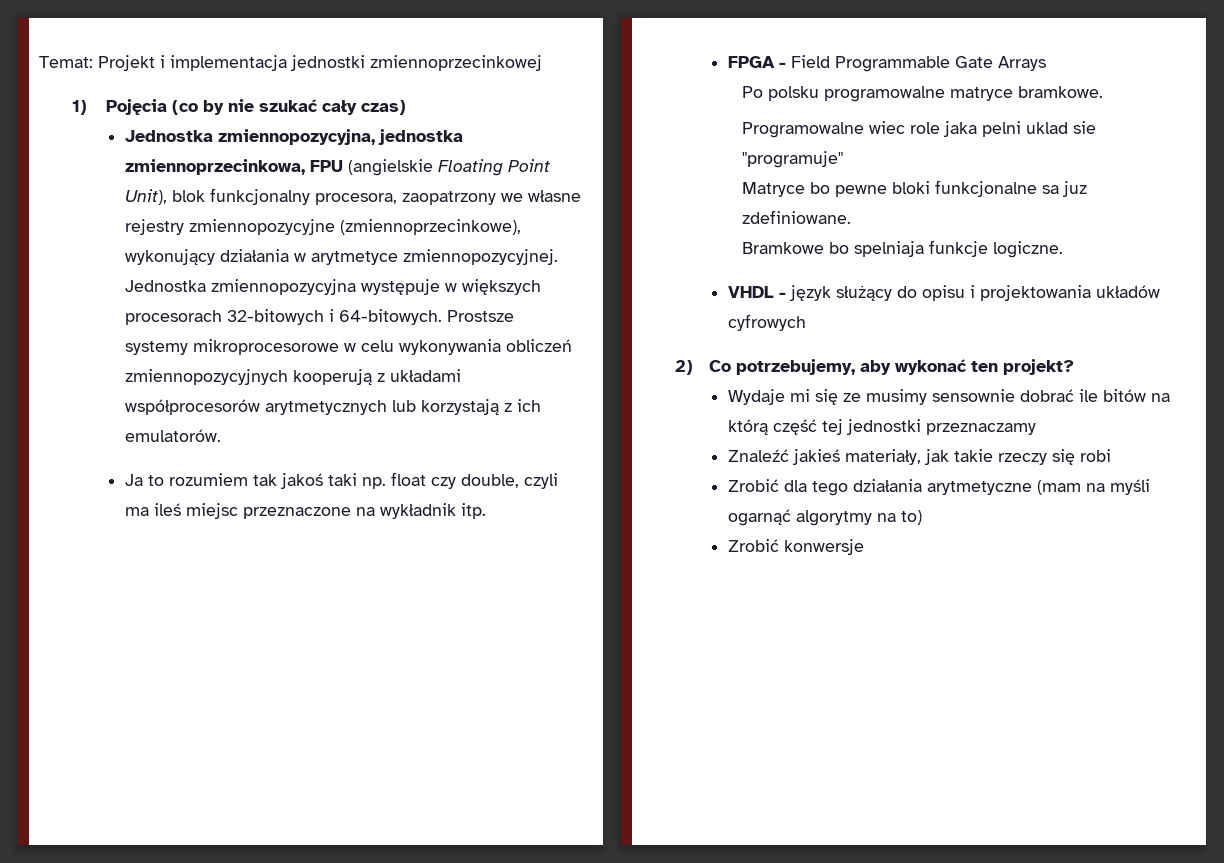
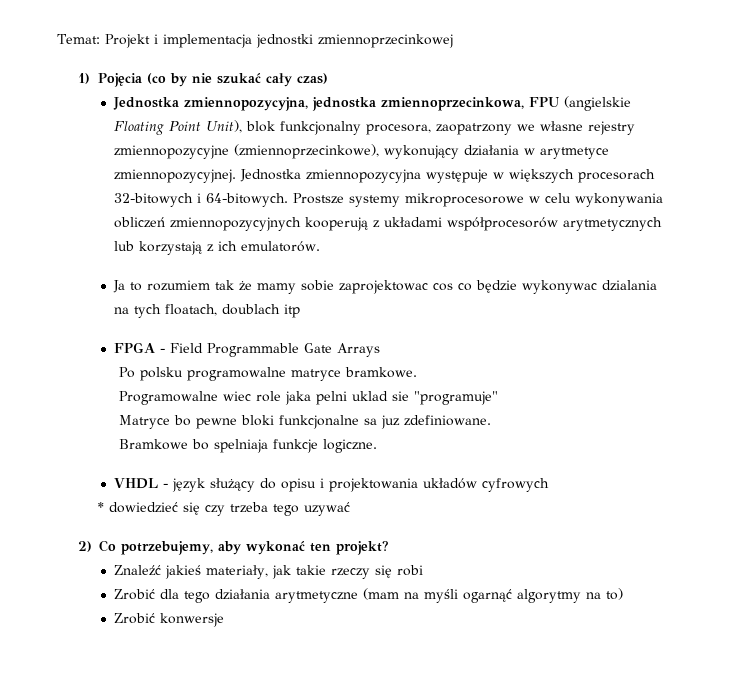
[280,472,559,489] [125,503,487,519] jakoś taki np. float czy double, czyli ma ileś miejsc przeznaczone na wykładnik itp. -> [238,280,657,294] [113,304,300,318] że mamy sobie zaprojektowac cos co będzie wykonywac dzialania na tych floatach, doublach itp
(807, 322) none -> [98,502,351,516] // * dowiedzieć się czy trzeba tego uzywać
[728,389,1171,405] [728,419,1037,436] // Wydaje mi się ze musimy sensownie dobrać ile bitów na którą część tej jednostki przeznaczamy -> (389, 548) none

